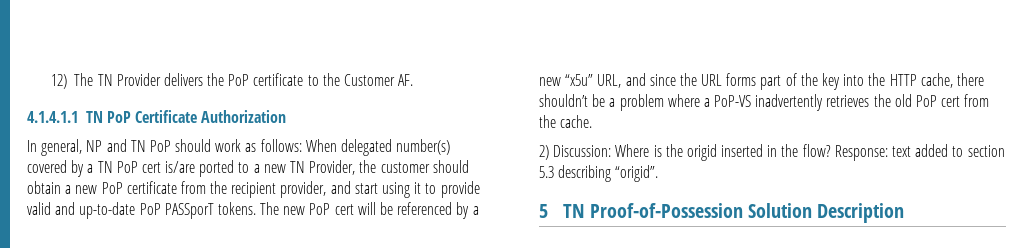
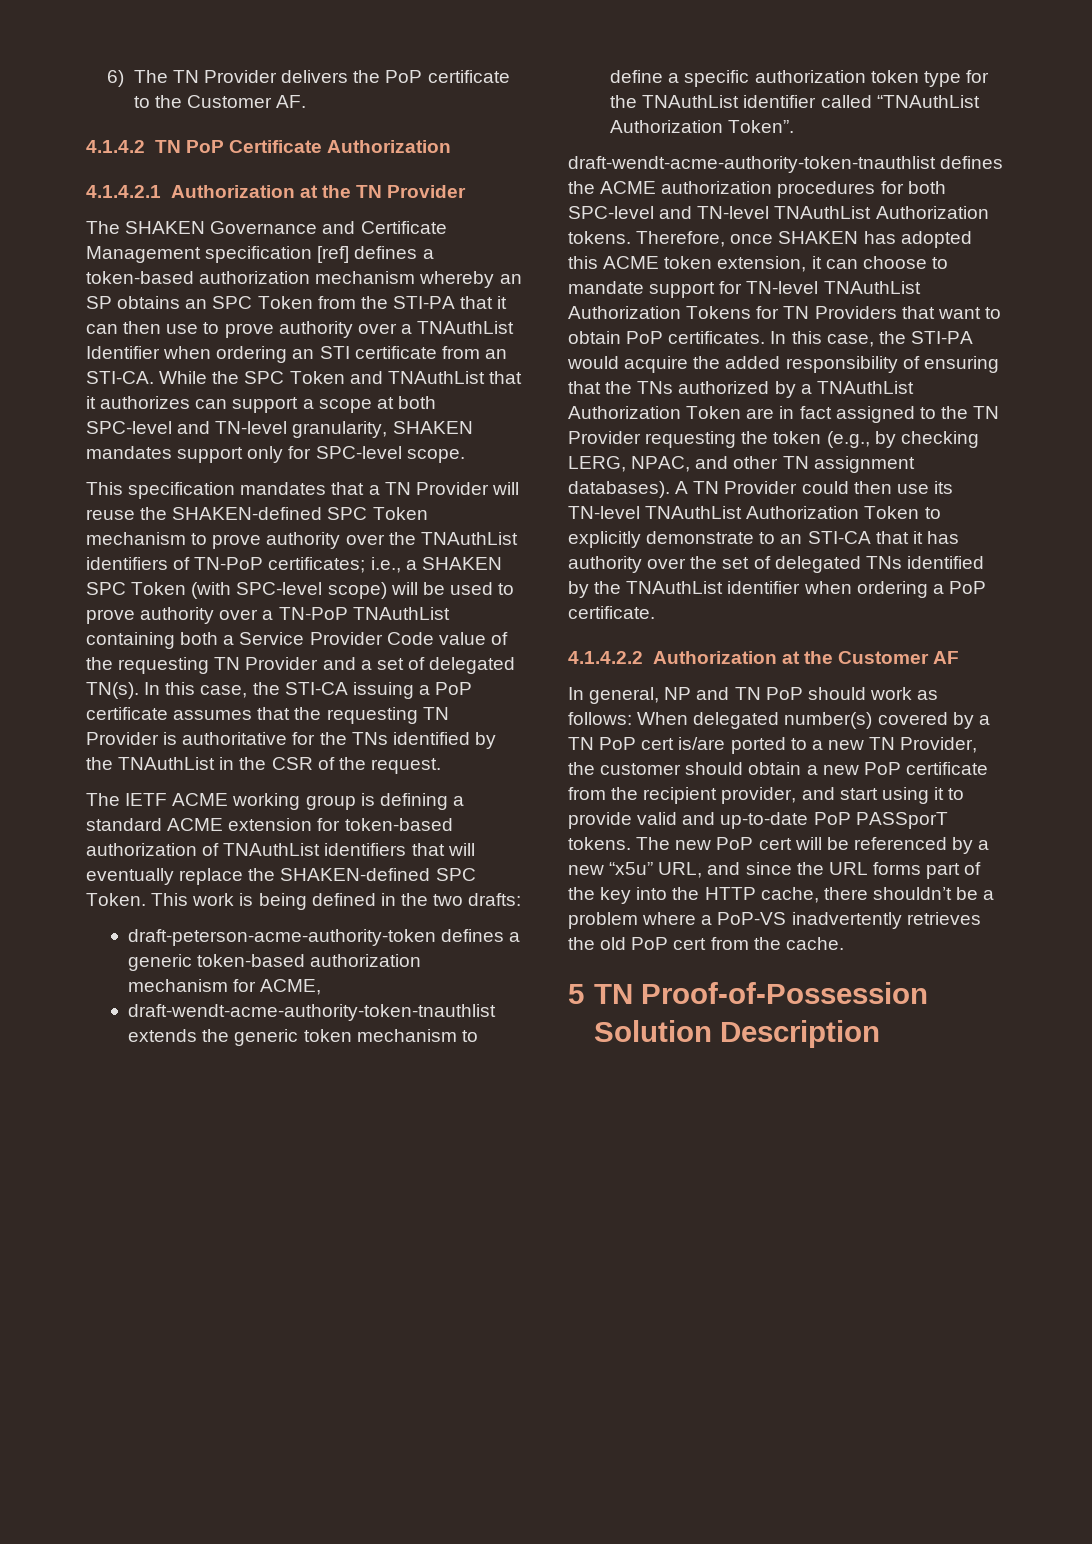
[50,74,67,89] 12) -> [107,70,125,87] 6)
[27,111,78,123] 4.1.4.1.1 -> [86,140,145,153] 4.1.4.2
(287, 116) none -> [86,185,467,198] [86,221,447,234] [86,246,434,263] [86,271,522,288] [86,296,508,309] [86,321,515,338] [86,346,507,363] [86,371,522,384] [86,396,436,413] [86,421,473,438] [86,446,465,463] [86,482,519,499] [86,507,428,520] [86,532,518,549] [86,557,502,573] [86,582,515,599] [86,607,450,624] [86,632,508,649] [86,657,516,674] [86,682,473,699] [86,707,449,724] [86,732,496,749] [86,757,441,774] [86,793,464,810] [86,818,453,831] [86,843,475,856] [86,868,476,885] [86,893,522,910] [128,929,521,946] [128,954,422,971] [128,979,322,995] [128,1004,497,1021] [128,1029,478,1046] [610,70,990,87] [610,95,980,108] [610,120,795,133] [568,156,1004,173] [568,181,946,198] [568,206,989,219] [568,231,972,248] [568,256,948,272] [568,281,921,298] [568,306,1001,319] [568,331,973,347] [567,356,999,373] [568,381,914,398] [568,406,1000,423] [568,431,979,448] [568,456,915,473] [568,481,953,498] [568,506,941,519] [568,531,959,548] [568,556,984,573] [568,581,986,598] [568,606,655,619] [568,651,960,664] // 4.1.4.2.1 Authorization at the TN Provider // The SHAKEN Governance and Certificate Management specification [ref] defines a token-based authorization mechanism whereby an SP obtains an SPC Token from the STI-PA that it can then use to prove authority over a TNAuthList Identifier when ordering an STI certificate from an STI-CA. While the SPC Token and TNAuthList that it authorizes can support a scope at both SPC-level and TN-level granularity, SHAKEN mandates support only for SPC-level scope. // This specification mandates that a TN Provider will reuse the SHAKEN-defined SPC Token mechanism to prove authority over the TNAuthList identifiers of TN-PoP certificates; i.e., a SHAKEN SPC Token (with SPC-level scope) will be used to prove authority over a TN-PoP TNAuthList containing both a Service Provider Code value of the requesting TN Provider and a set of delegated TN(s). In this case, the STI-CA issuing a PoP certificate assumes that the requesting TN Provider is authoritative for the TNs identified by the TNAuthList in the CSR of the request. // The IETF ACME working group is defining a standard ACME extension for token-based authorization of TNAuthList identifiers that will eventually replace the SHAKEN-defined SPC Token. This work is being defined in the two drafts: // draft-peterson-acme-authority-token defines a generic token-based authorization mechanism for ACME, // draft-wendt-acme-authority-token-tnauthlist extends the generic token mechanism to define a specific authorization token type for the TNAuthList identifier called “TNAuthList Authorization Token”. // draft-wendt-acme-authority-token-tnauthlist defines the ACME authorization procedures for both SPC-level and TN-level TNAuthList Authorization tokens. Therefore, once SHAKEN has adopted this ACME token extension, it can choose to mandate support for TN-level TNAuthList Authorization Tokens for TN Providers that want to obtain PoP certificates. In this case, the STI-PA would acquire the added responsibility of ensuring that the TNs authorized by a TNAuthList Authorization Token are in fact assigned to the TN Provider requesting the token (e.g., by checking LERG, NPAC, and other TN assignment databases). A TN Provider could then use its TN-level TNAuthList Authorization Token to explicitly demonstrate to an STI-CA that it has authority over the set of delegated TNs identified by the TNAuthList identifier when ordering a PoP certificate. // 4.1.4.2.2 Authorization at the Customer AF
[539,144,1005,161] [539,165,659,182] // 2) Discussion: Where is the origid inserted in the flow? Response: text added to section 5.3 describing “origid”. -> (844, 943) none

